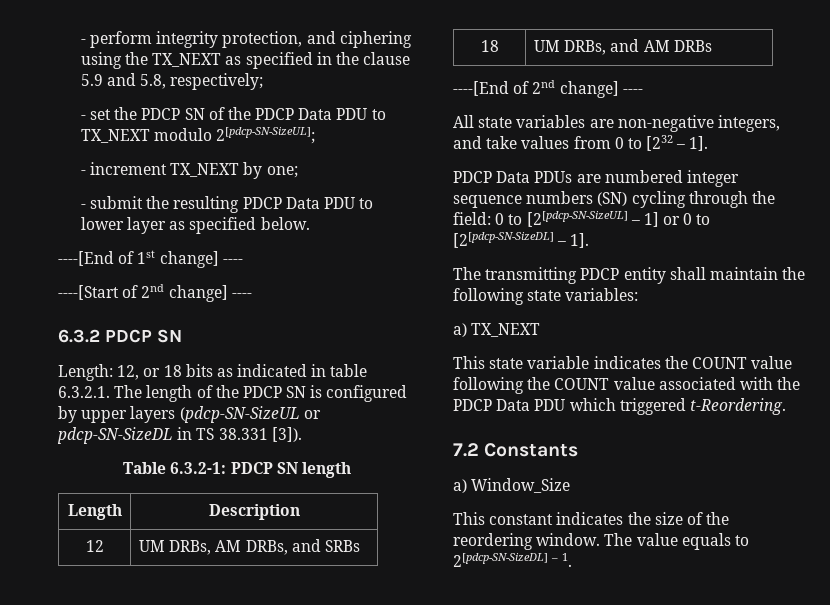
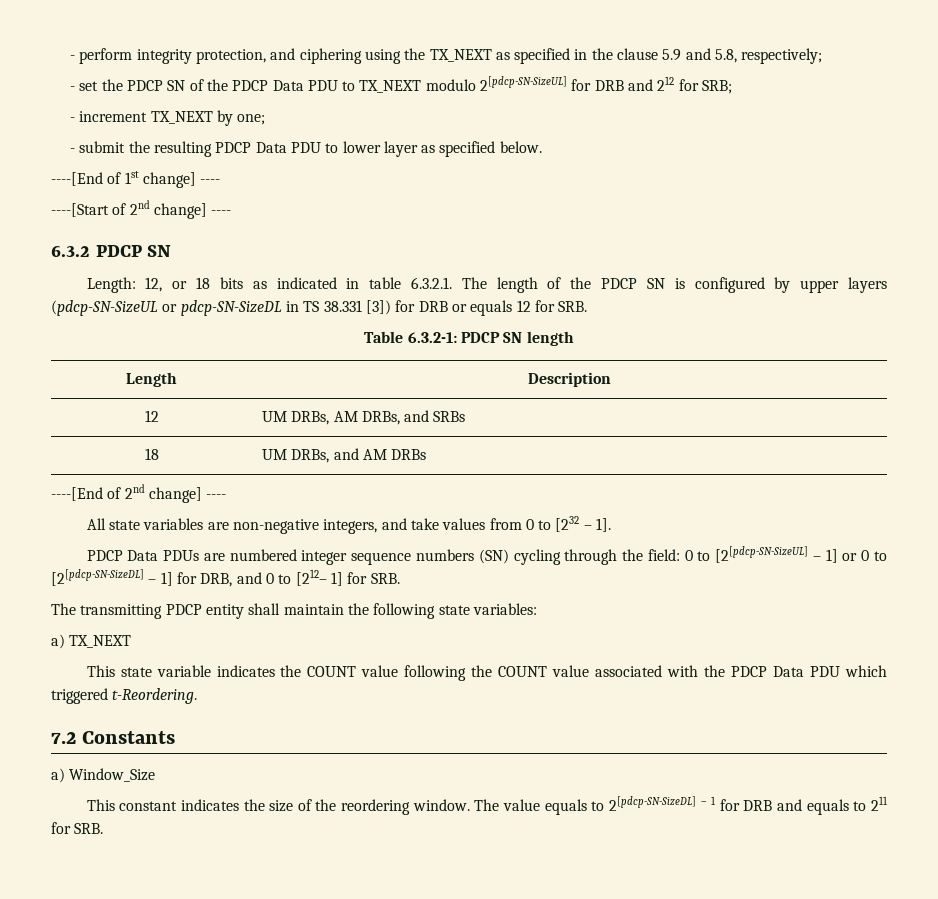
[216,127,316,144] 2[pdcp-SN-SizeUL]; -> [480,76,733,94] 2[pdcp-SN-SizeUL] for DRB and 212 for SRB;
[271,427,302,442] [3]). -> [365,300,588,316] [3]) for DRB or equals 12 for SRB.
[570,233,590,248] 1]. -> [160,569,400,587] 1] for DRB, and 0 to [212– 1] for SRB.
[562,553,573,567] 1. -> [711,796,888,815] [51,822,104,834] 1 for DRB and equals to 211 for SRB.

